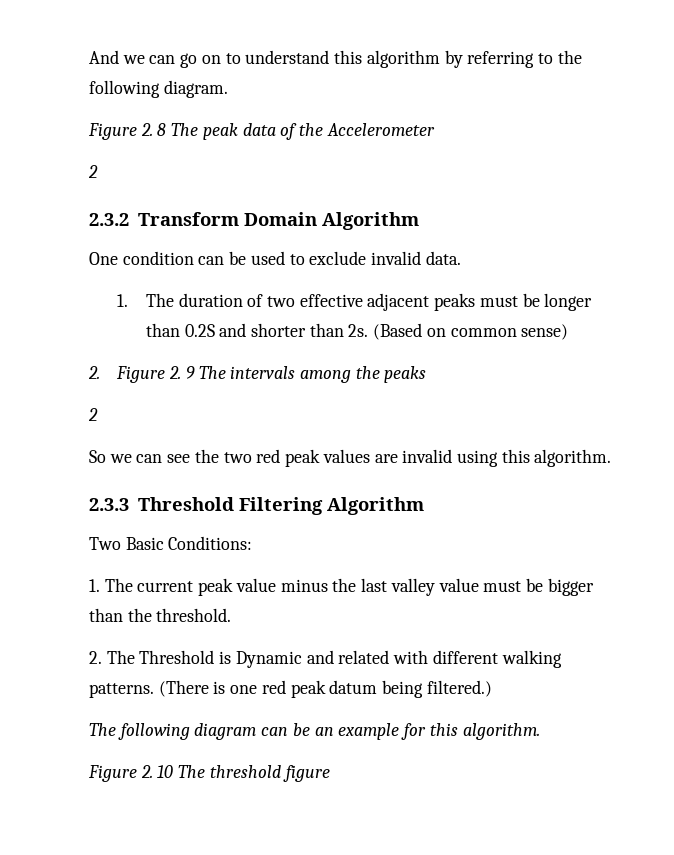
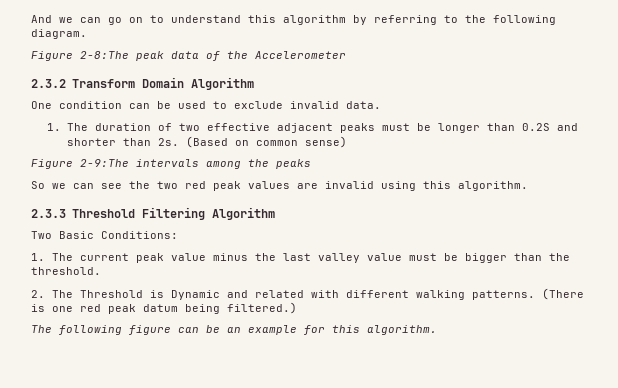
[140,123,199,136] 2. 8 The -> [80,51,129,59] 2-8:The
[88,165,98,178] // 2 -> (346, 55) none
[88,366,226,383] 2. Figure 2. 9 The -> [31,159,129,169] Figure 2-9:The
[88,408,98,421] // 2 -> (311, 164) none
[194,723,257,740] diagram -> [129,325,171,335] figure
[88,765,330,782] // Figure 2. 10 The threshold figure -> (437, 330) none

